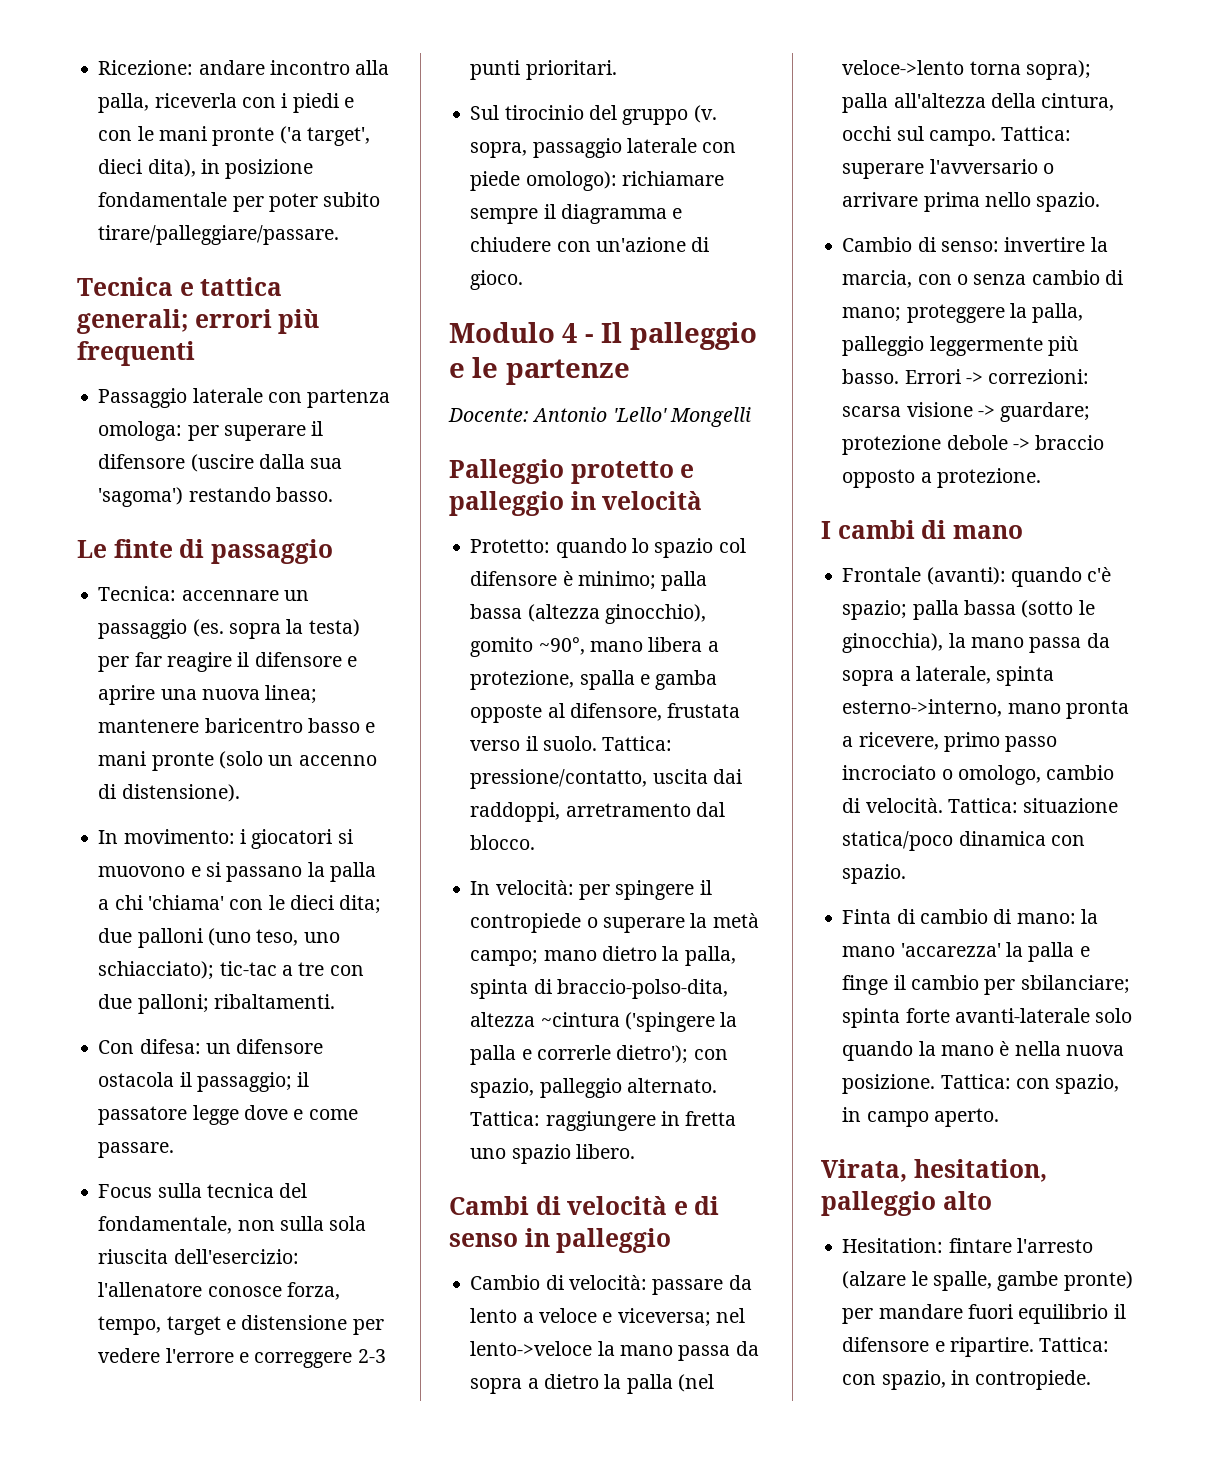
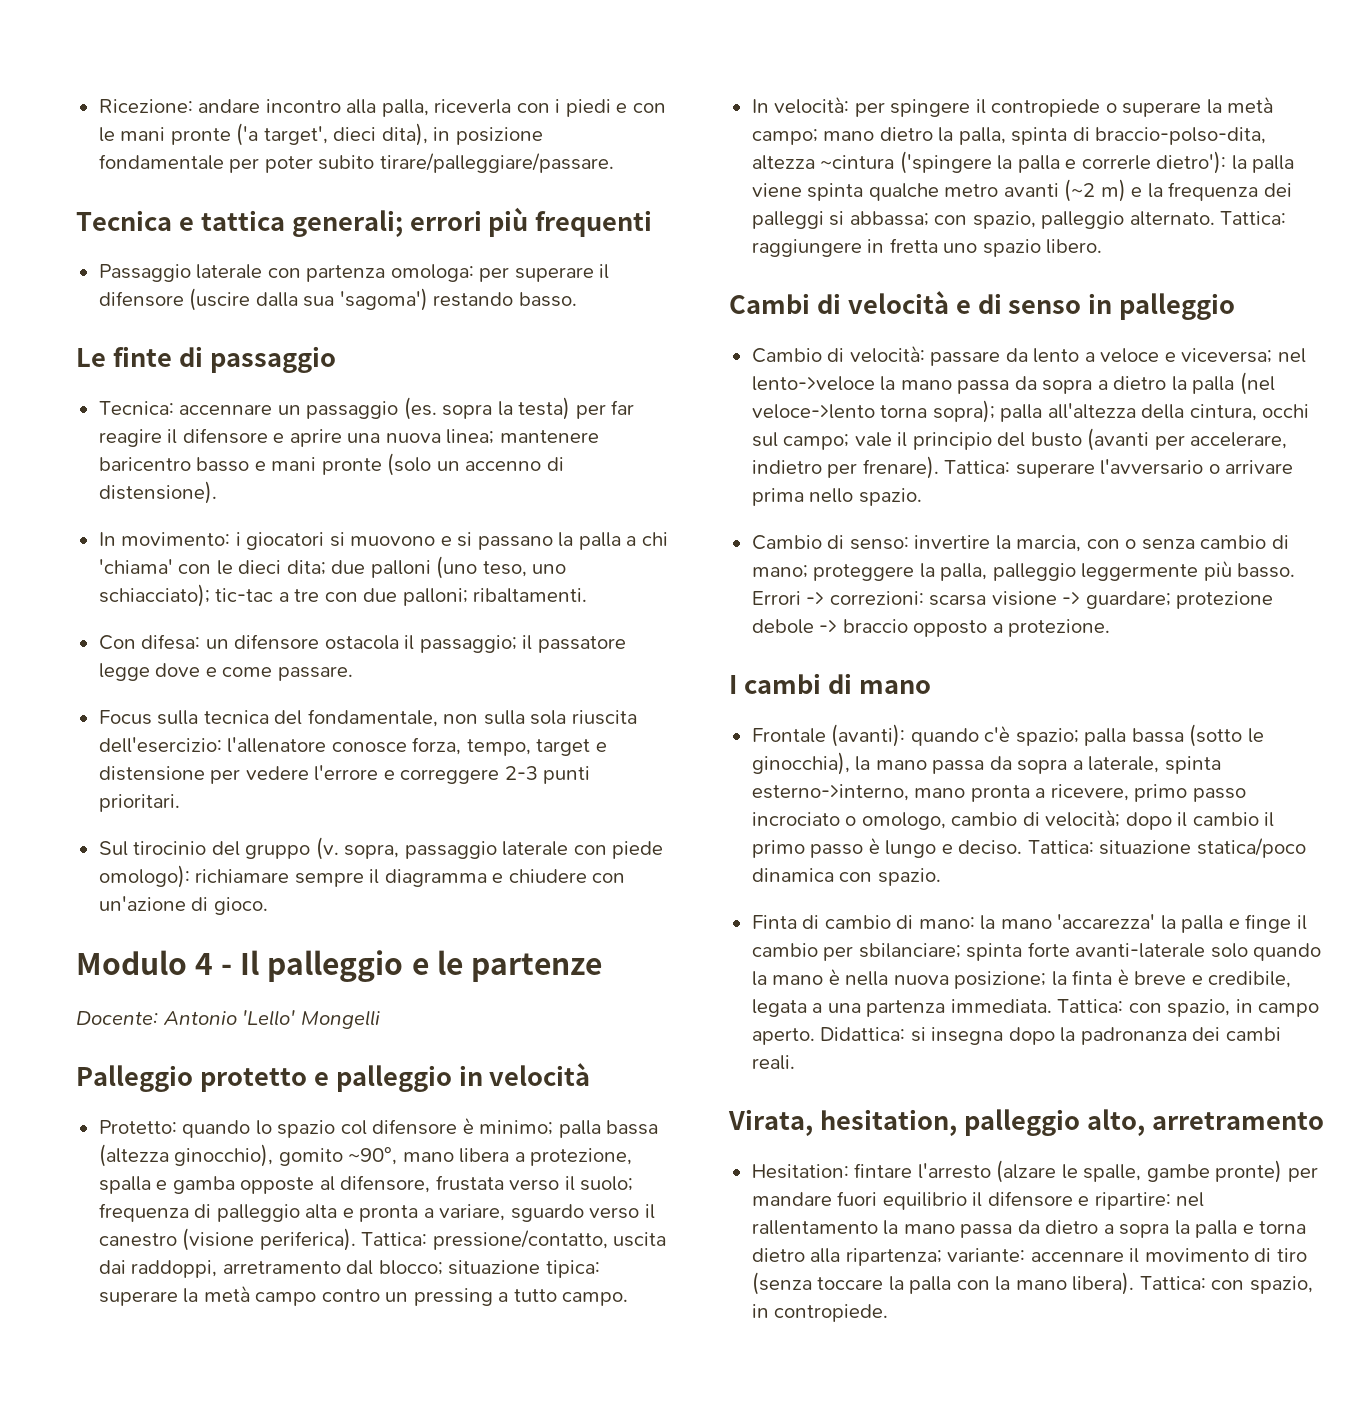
[542,736,597,751] suolo. -> [580,1176,634,1191] [98,1203,655,1222] [98,1228,356,1251] suolo; frequenza di palleggio alta e pronta a variare, sguardo verso il canestro (visione periferica).
[470,835,536,850] blocco. -> [378,1260,600,1278] [98,1285,629,1306] blocco; situazione tipica: superare la metà campo contro un pressing a tutto campo.
[616,1045,689,1064] dietro'); -> [1156,151,1295,174] [751,179,1292,202] [751,211,929,229] dietro'): la palla viene spinta qualche metro avanti (~2 m) e la frequenza dei palleggi si abbassa;
[928,130,996,146] campo. -> [783,428,1288,451] [751,456,939,479] campo; vale il principio del busto (avanti per accelerare, indietro per frenare).
[865,798,943,813] velocità. -> [1045,809,1275,830] [751,837,1023,858] velocità; dopo il cambio il primo passo è lungo e deciso.
[842,1074,936,1094] posizione. -> [954,968,1292,989] [751,999,1052,1017] posizione; la finta è breve e credibile, legata a una partenza immediata.
(999, 1117) none -> [820,1027,1281,1045] [751,1055,795,1070] Didattica: si insegna dopo la padronanza dei cambi reali.
[942,1191,992,1210] alto -> [1086,1109,1324,1136] alto, arretramento
[949,1337,1034,1357] ripartire. -> [1094,1192,1205,1210] [751,1220,1307,1238] [751,1248,1307,1266] [751,1272,1135,1295] ripartire: nel rallentamento la mano passa da dietro a sopra la palla e torna dietro alla ripartenza; variante: accennare il movimento di tiro (senza toccare la palla con la mano libera).

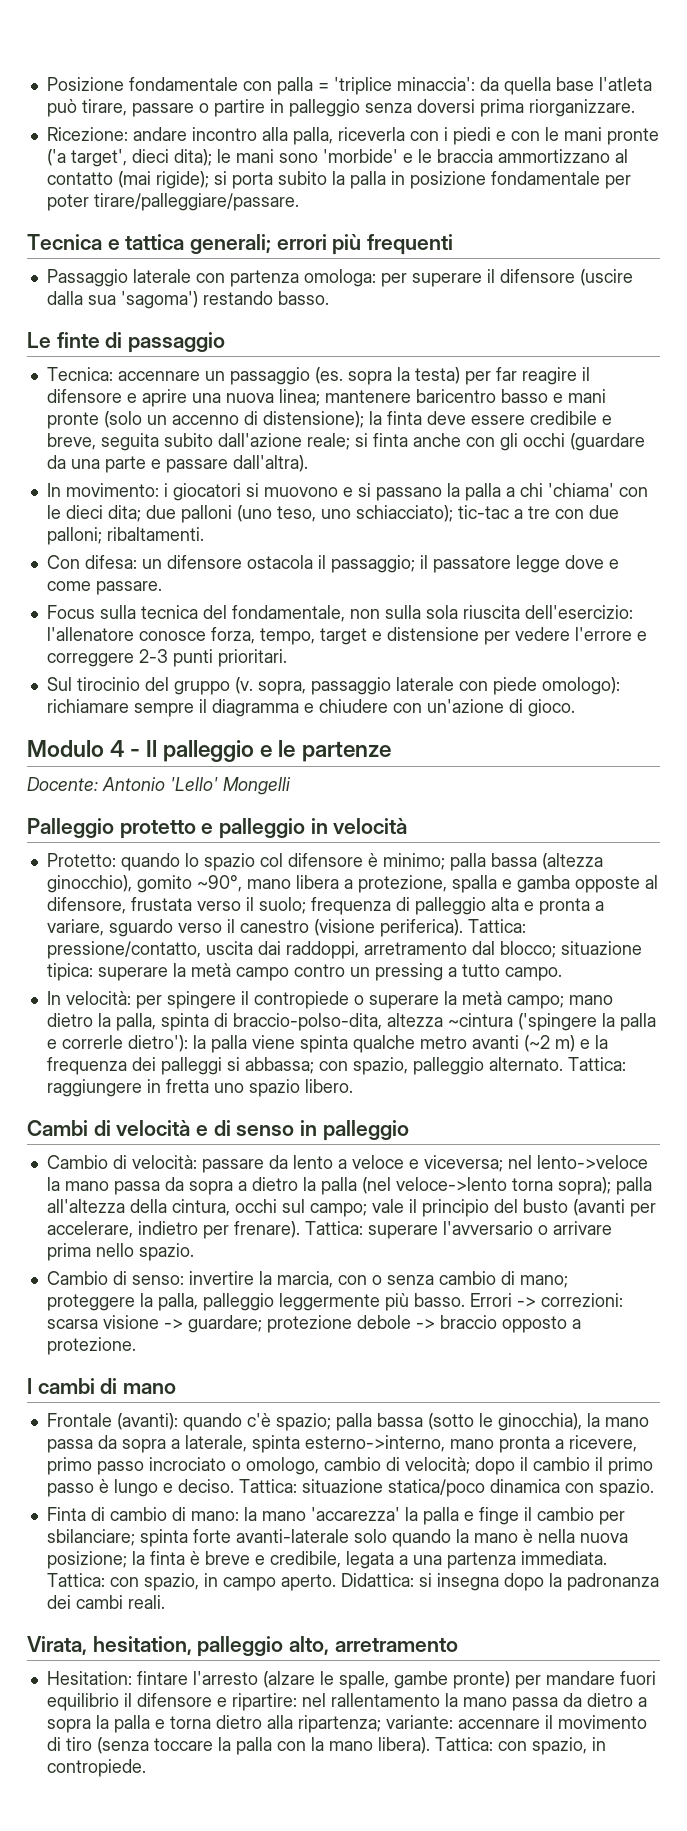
(98, 106) none -> [46,77,652,95] [46,99,635,117] Posizione fondamentale con palla = 'triplice minaccia': da quella base l'atleta può tirare, passare o partire in palleggio senza doversi prima riorganizzare. //
[381,123,428,146] dita), -> [173,149,628,166] [46,171,386,189] dita); le mani sono 'morbide' e le braccia ammortizzano al contatto (mai rigide); si porta subito la palla
[318,155,375,170] subito -> (89, 202) none
[98,481,217,504] distensione). -> [262,411,612,428] [46,433,645,451] [46,455,308,473] distensione); la finta deve essere credibile e breve, seguita subito dall'azione reale; si finta anche con gli occhi (guardare da una parte e passare dall'altra).

